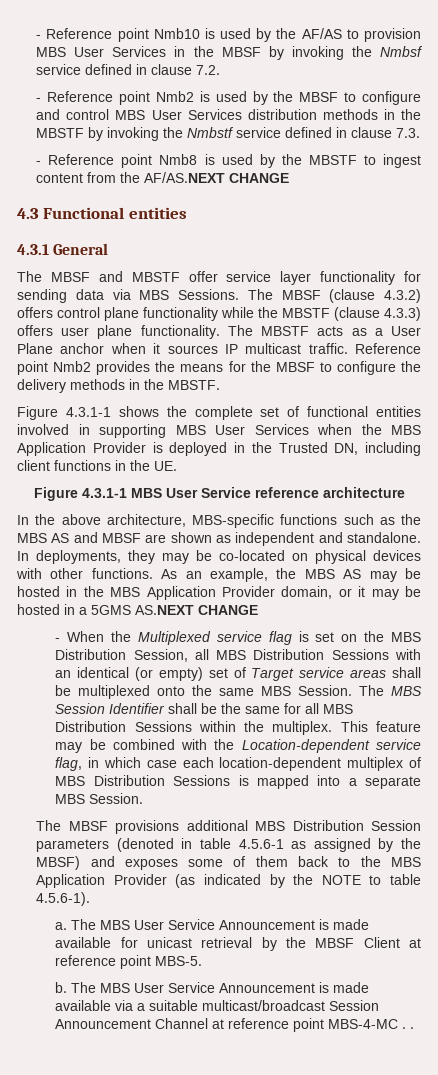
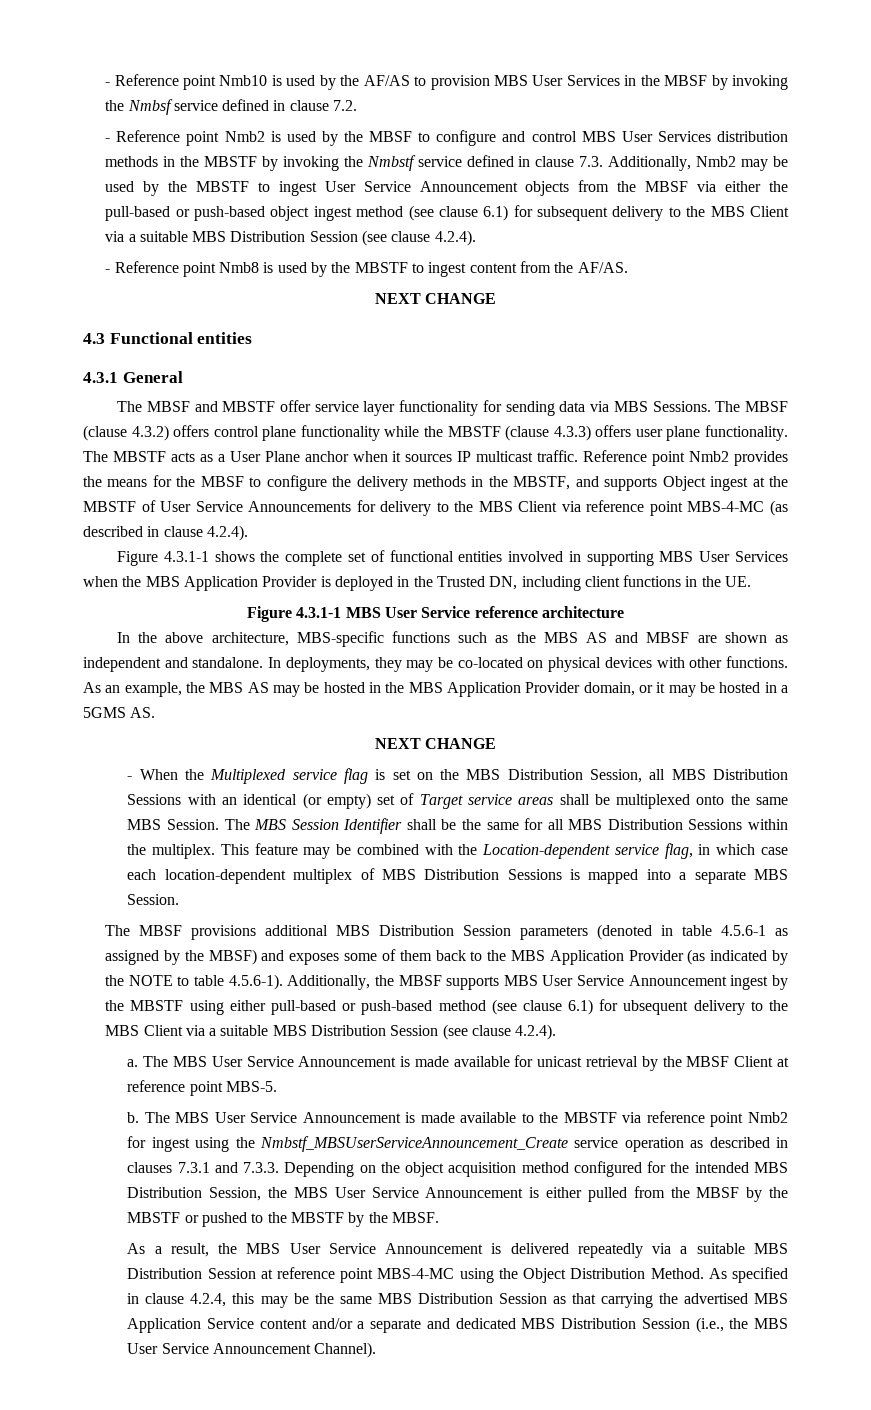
(421, 133) none -> [608,156,788,171] [105,180,788,196] [105,205,790,221] [105,230,476,246] Additionally, Nmb2 may be used by the MBSTF to ingest User Service Announcement objects from the MBSF via either the pull-based or push-based object ingest method (see clause 6.1) for subsequent delivery to the MBS Client via a suitable MBS Distribution Session (see clause 4.2.4).
[144,172,226,183] AF/AS.NEXT -> [577,262,628,273] [374,293,421,304] AF/AS. // NEXT
[168,380,220,390] MBSTF. -> [513,476,789,491] [83,500,789,516] [83,525,248,541] MBSTF, and supports Object ingest at the MBSTF of User Service Announcements for delivery to the MBS Client via reference point MBS-4-MC (as described in clause 4.2.4).
[135,605,194,615] AS.NEXT -> [130,707,156,718] [374,738,421,749] AS. // NEXT
(91, 899) none -> [287,975,789,990] [105,999,788,1015] [105,1024,557,1040] Additionally, the MBSF supports MBS User Service Announcement ingest by the MBSTF using either pull-based or push-based method (see clause 6.1) for ubsequent delivery to the MBS Client via a suitable MBS Distribution Session (see clause 4.2.4).
[115,1000,380,1011] [55,1018,415,1032] via a suitable multicast/broadcast Session Announcement Channel at reference point MBS-4-MC . . -> [521,1111,788,1127] [127,1136,788,1152] [127,1161,788,1177] [127,1186,788,1202] [127,1212,439,1227] [127,1243,788,1258] [127,1267,788,1283] [127,1293,788,1308] [127,1317,789,1333] [127,1342,377,1358] to the MBSTF via reference point Nmb2 for ingest using the Nmbstf_MBSUserServiceAnnouncement_Create service operation as described in clauses 7.3.1 and 7.3.3. Depending on the object acquisition method configured for the intended MBS Distribution Session, the MBS User Service Announcement is either pulled from the MBSF by the MBSTF or pushed to the MBSTF by the MBSF. // As a result, the MBS User Service Announcement is delivered repeatedly via a suitable MBS Distribution Session at reference point MBS-4-MC using the Object Distribution Method. As specified in clause 4.2.4, this may be the same MBS Distribution Session as that carrying the advertised MBS Application Service content and/or a separate and dedicated MBS Distribution Session (i.e., the MBS User Service Announcement Channel).

